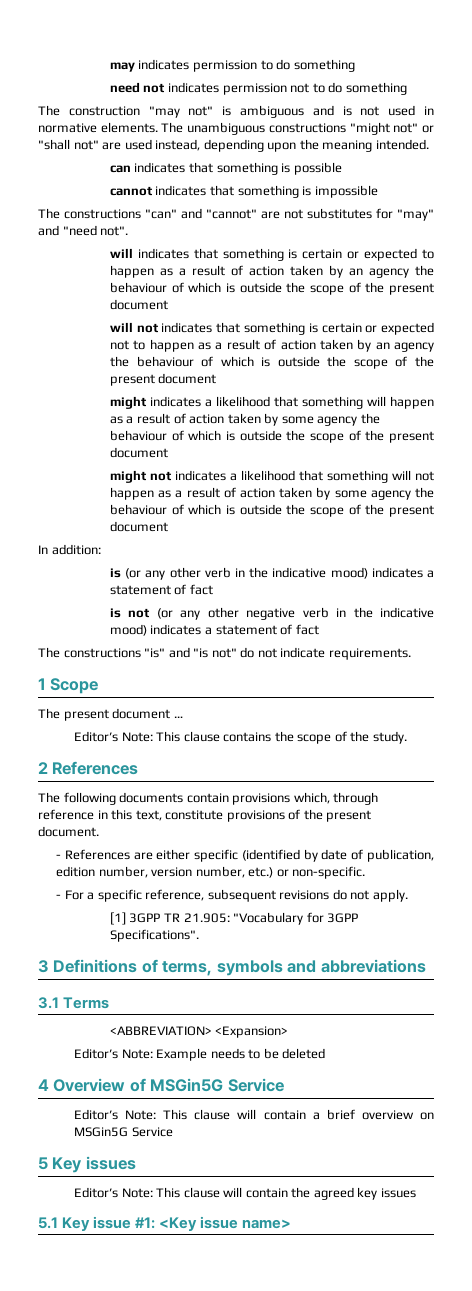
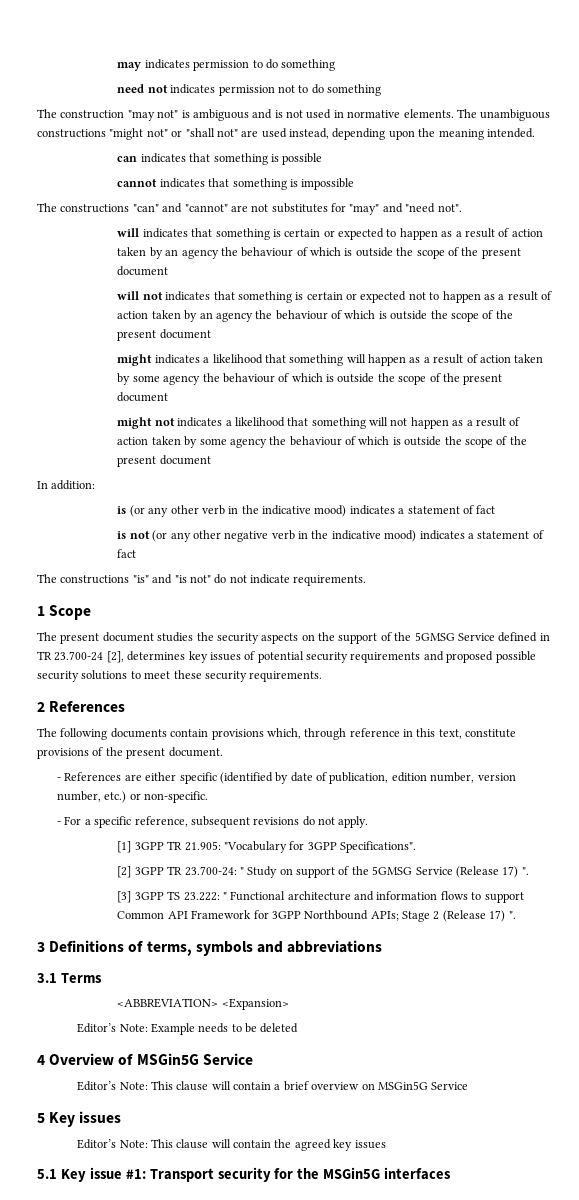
[173,716,183,718] [73,731,407,744] … // Editor’s Note: This clause contains the scope of the study. -> [157,632,550,644] [37,651,536,663] [37,670,323,682] studies the security aspects on the support of the 5GMSG Service defined in TR 23.700-24 [2], determines key issues of potential security requirements and proposed possible security solutions to meet these security requirements.
(199, 935) none -> [117,866,529,878] [117,891,524,903] [117,910,516,922] // [2] 3GPP TR 23.700-24: " Study on support of the 5GMSG Service (Release 17) ". // [3] 3GPP TS 23.222: " Functional architecture and information flows to support Common API Framework for 3GPP Northbound APIs; Stage 2 (Release 17) ".
[159,1216,292,1231] <Key issue name> -> [149,1167,452,1182] Transport security for the MSGin5G interfaces

